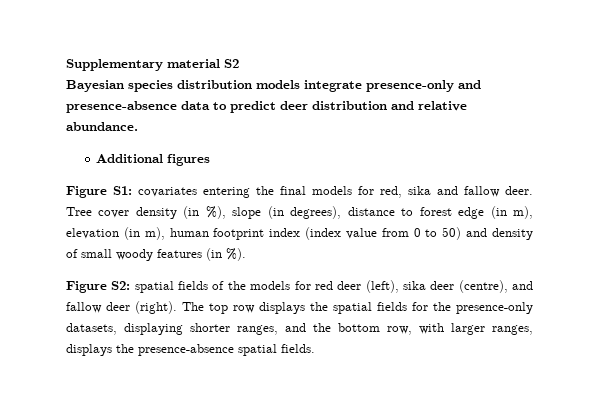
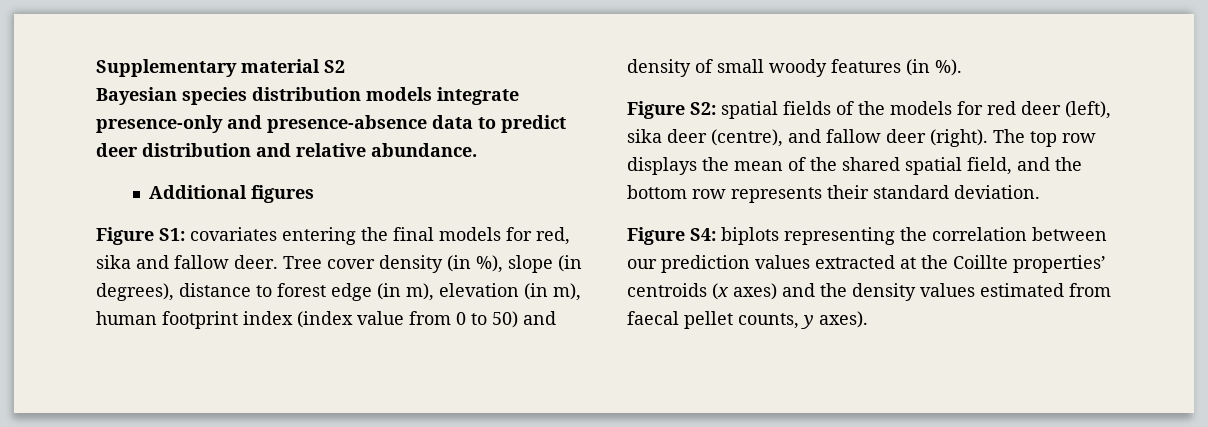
[333,302,533,314] [66,323,533,335] [66,344,315,356] spatial fields for the presence-only datasets, displaying shorter ranges, and the bottom row, with larger ranges, displays the presence-absence spatial fields. -> [734,157,1082,175] [627,185,1040,203] [627,227,1107,245] [627,255,1106,273] [627,283,1111,301] [627,311,868,329] mean of the shared spatial field, and the bottom row represents their standard deviation. // Figure S4: biplots representing the correlation between our prediction values extracted at the Coillte properties’ centroids (x axes) and the density values estimated from faecal pellet counts, y axes).

